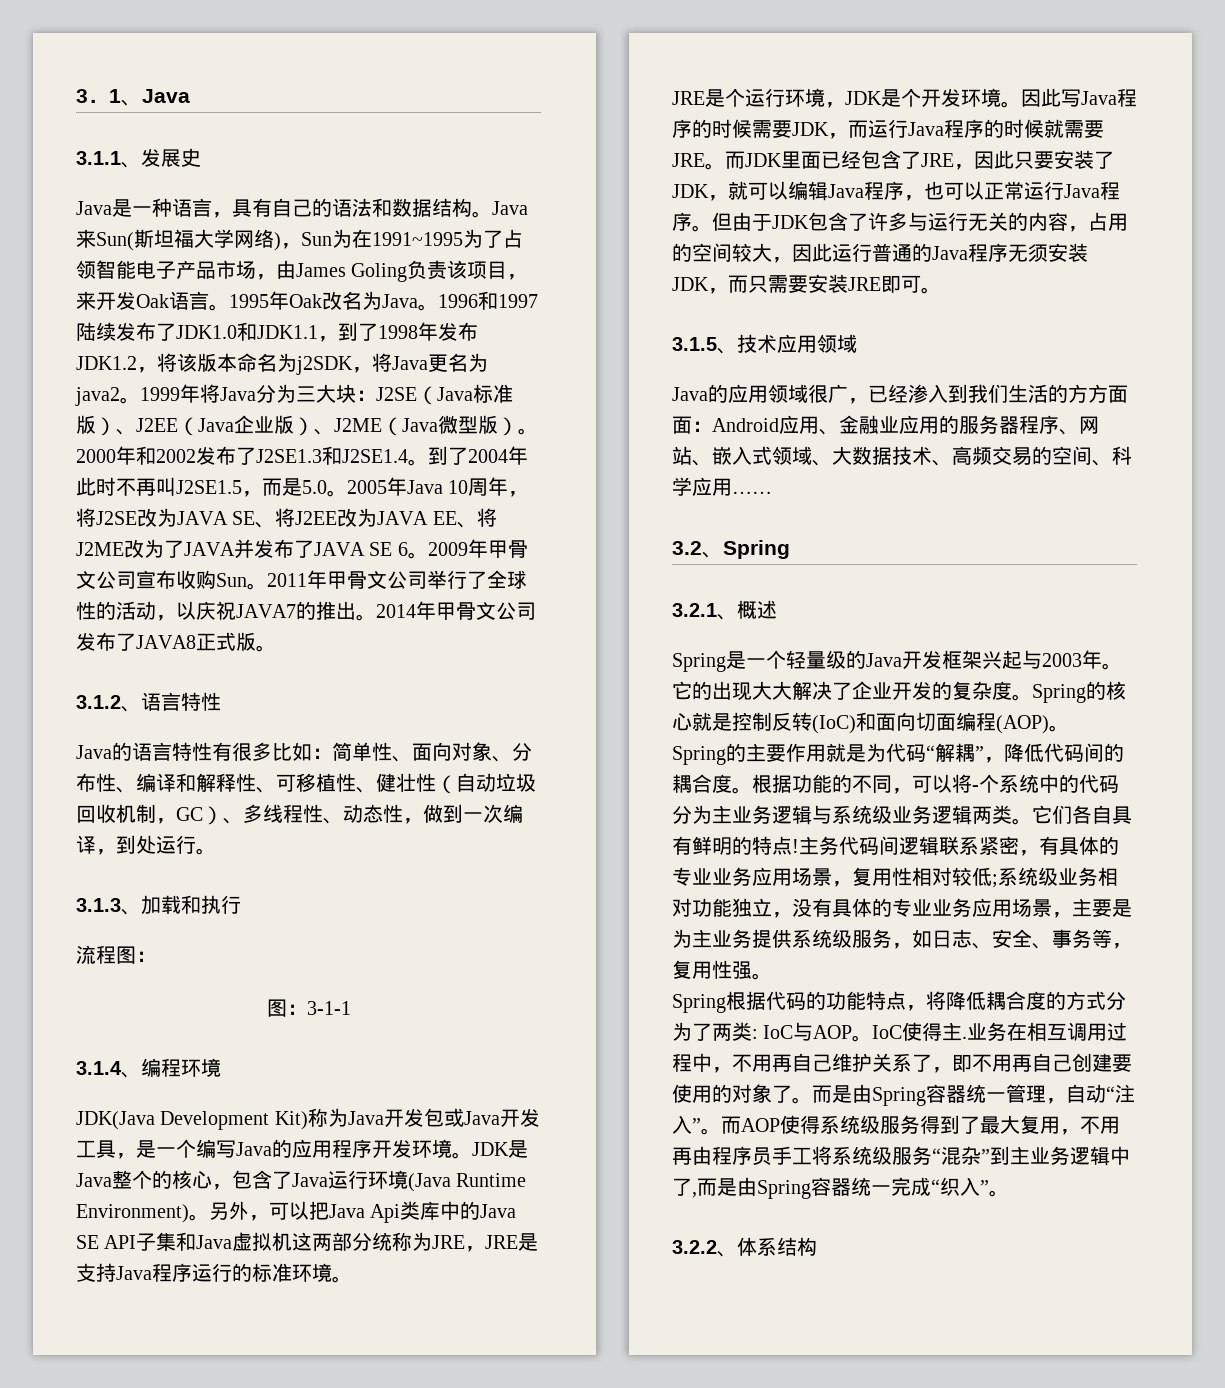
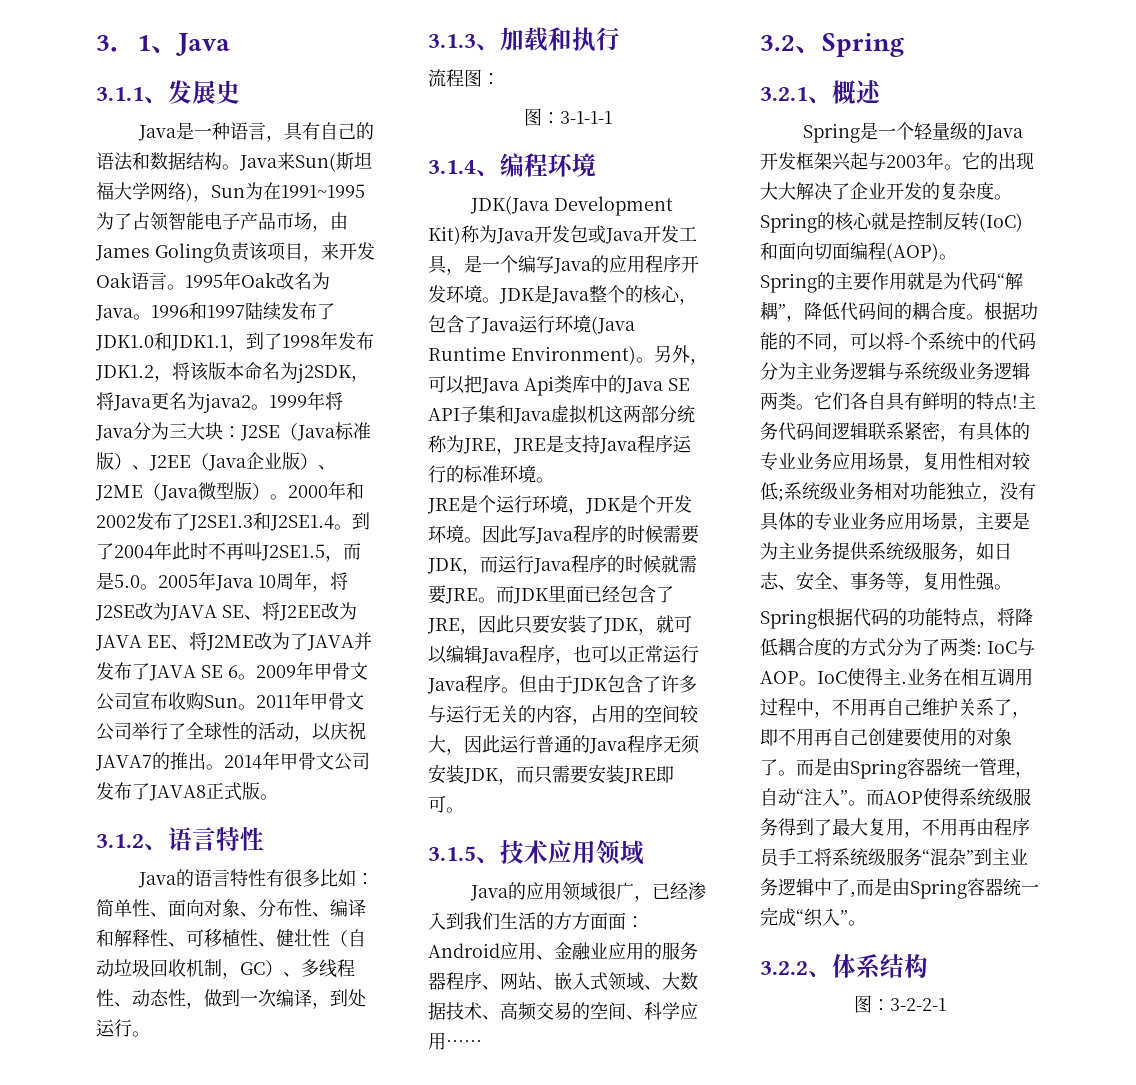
[306,1001,351,1015] 3-1-1 -> [560,111,612,124] 3-1-1-1
(817, 1246) none -> [854,995,946,1013] // 图：3-2-2-1

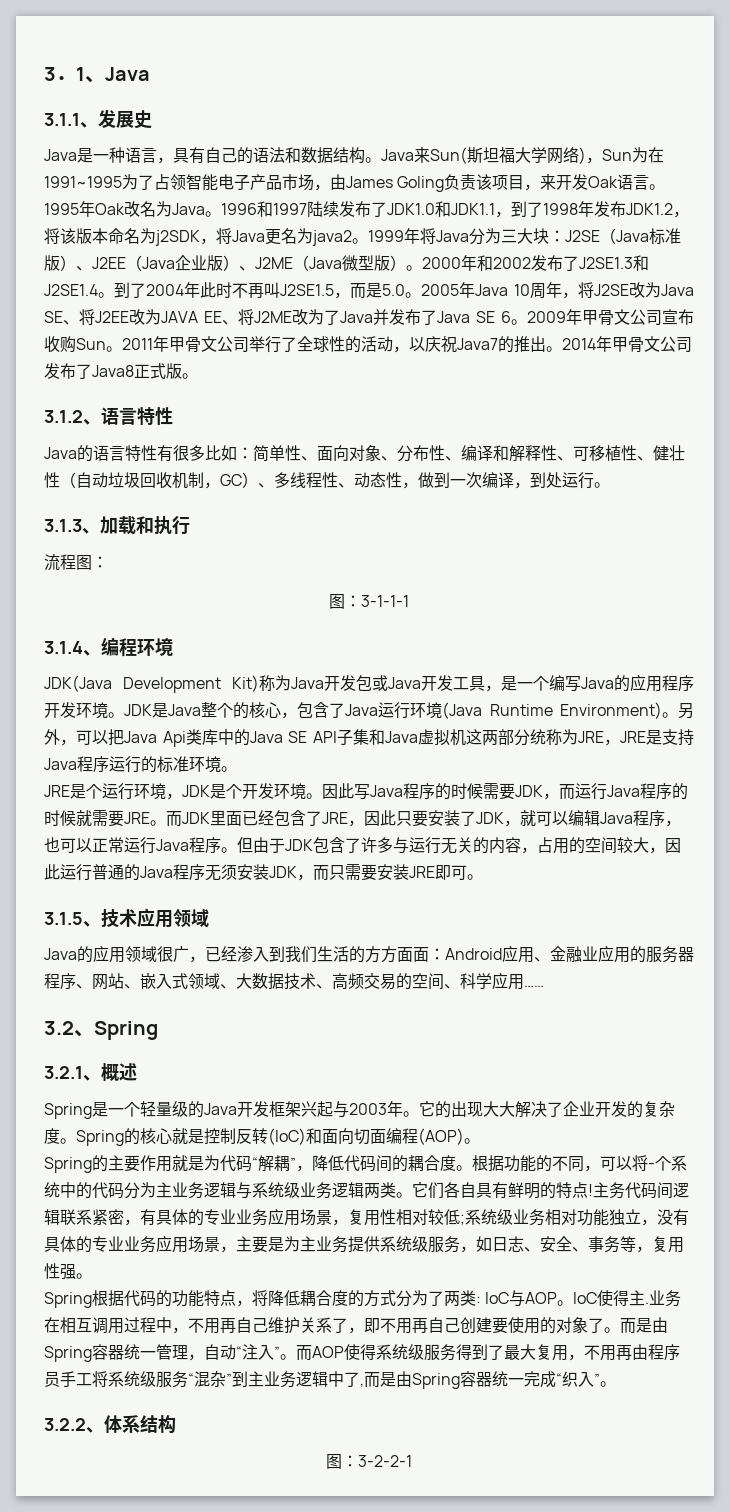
[170,605,217,621] JAVA -> [661,284,694,296] Java
[307,635,354,651] JAVA -> [340,311,373,323] Java
[149,665,196,681] JAVA -> [437,311,470,323] Java
[95,755,152,771] JAVA7 -> [457,338,498,350] Java7
[149,785,206,801] JAVA8 -> [92,365,134,377] Java8

